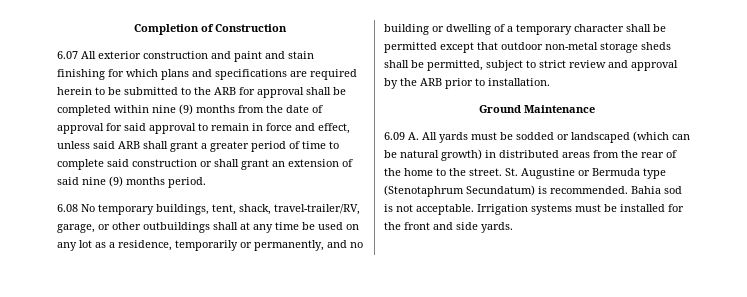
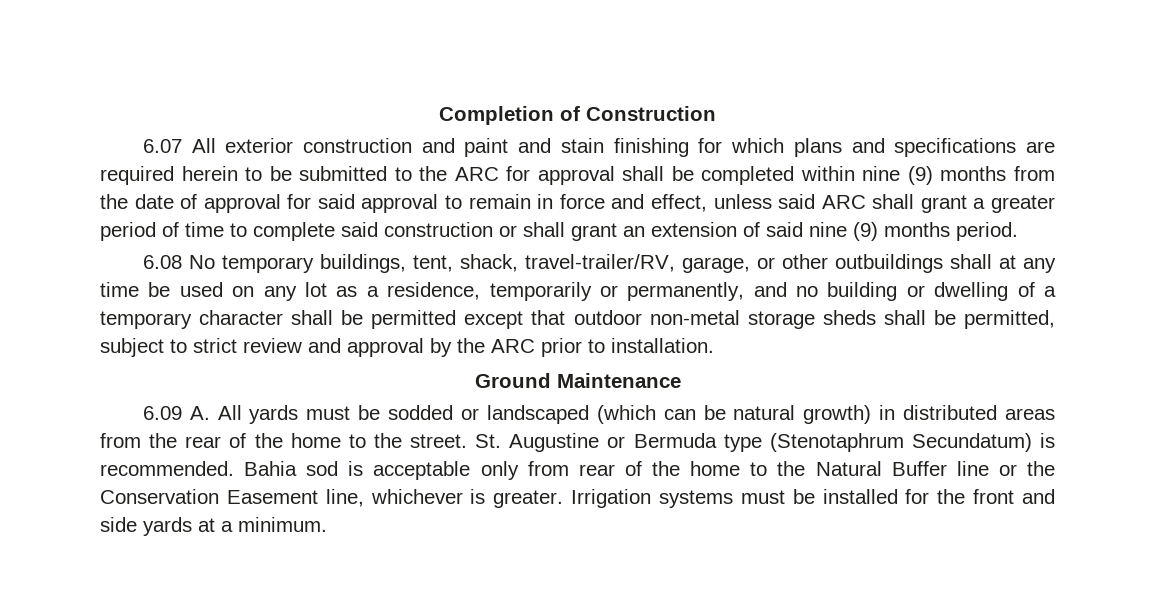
[214,87,236,95] ARB -> [454,167,499,181] ARC
[118,141,140,149] ARB -> [821,195,866,209] ARC
[420,78,442,86] ARB -> [491,339,535,353] ARC
[396,204,474,215] not acceptable. -> [373,461,1055,480] [100,489,564,508] acceptable only from rear of the home to the Natural Buffer line or the Conservation Easement line, whichever is greater.
[481,222,513,233] yards. -> [143,517,327,536] yards at a minimum.

